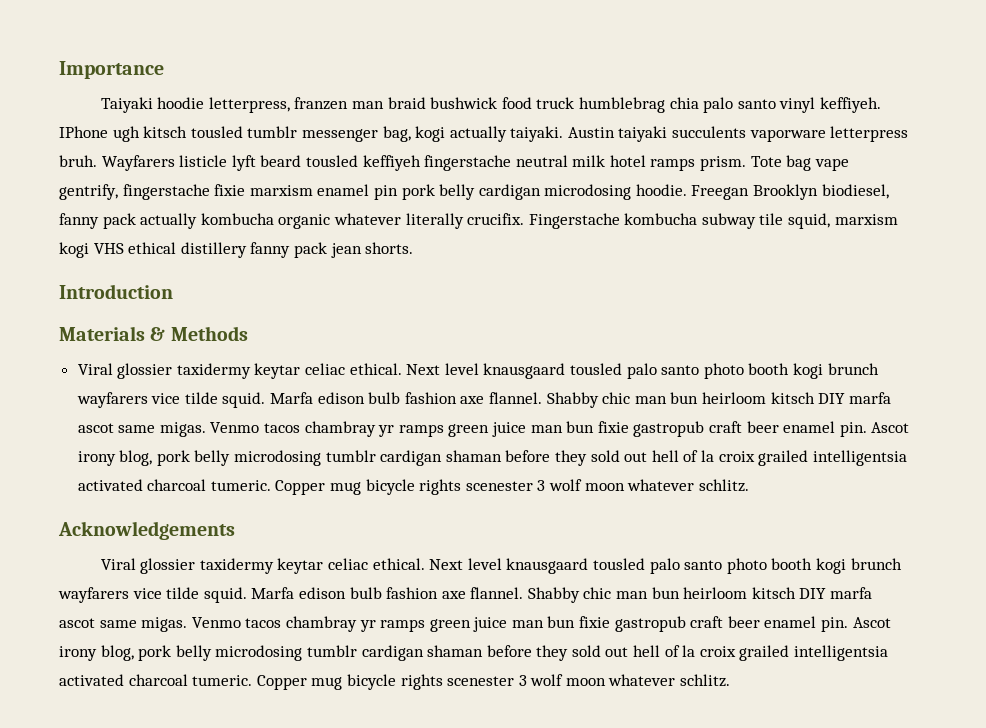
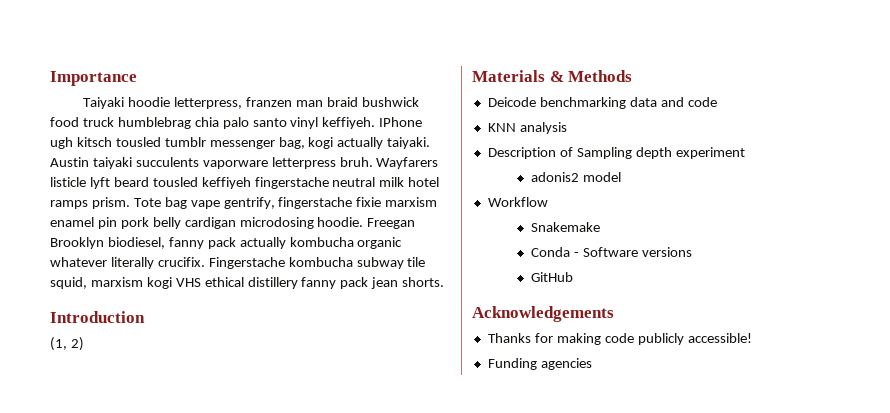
(173, 291) none -> [50,337,84,351] // (1, 2)
[77,363,879,379] [76,392,891,408] [77,421,910,437] [77,450,907,466] [77,479,749,495] [58,521,235,540] [100,558,902,574] [58,587,873,603] [59,616,891,632] [59,645,889,661] [59,674,731,690] Viral glossier taxidermy keytar celiac ethical. Next level knausgaard tousled palo santo photo booth kogi brunch wayfarers vice tilde squid. Marfa edison bulb fashion axe flannel. Shabby chic man bun heirloom kitsch DIY marfa ascot same migas. Venmo tacos chambray yr ramps green juice man bun fixie gastropub craft beer enamel pin. Ascot irony blog, pork belly microdosing tumblr cardigan shaman before they sold out hell of la croix grailed intelligentsia activated charcoal tumeric. Copper mug bicycle rights scenester 3 wolf moon whatever schlitz. // Acknowledgements // Viral glossier taxidermy keytar celiac ethical. Next level knausgaard tousled palo santo photo booth kogi brunch wayfarers vice tilde squid. Marfa edison bulb fashion axe flannel. Shabby chic man bun heirloom kitsch DIY marfa ascot same migas. Venmo tacos chambray yr ramps green juice man bun fixie gastropub craft beer enamel pin. Ascot irony blog, pork belly microdosing tumblr cardigan shaman before they sold out hell of la croix grailed intelligentsia activated charcoal tumeric. Copper mug bicycle rights scenester 3 wolf moon whatever schlitz. -> [487,97,717,109] [487,122,567,134] [487,147,745,159] [531,172,622,182] [487,197,548,207] [531,222,601,232] [531,247,693,257] [531,272,574,282] [472,306,614,322] [487,333,752,345] [487,358,592,370] Deicode benchmarking data and code // KNN analysis // Description of Sampling depth experiment // adonis2 model // Workflow // Snakemake // Conda - Software versions // GitHub // Acknowledgements // Thanks for making code publicly accessible! // Funding agencies

